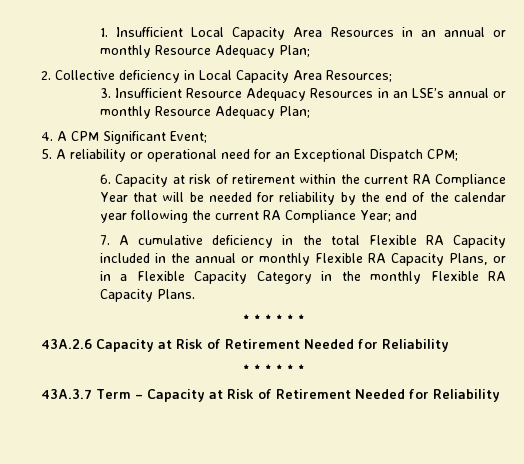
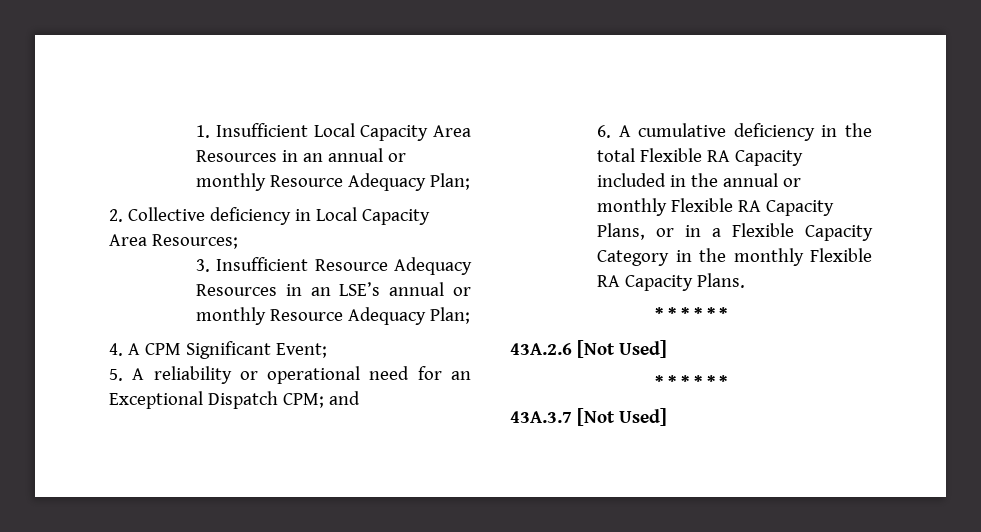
(458, 155) none -> [328,391,360,405] and
[115,174,506,187] [99,192,506,205] [99,210,417,223] [99,235,110,245] Capacity at risk of retirement within the current RA Compliance Year that will be needed for reliability by the end of the calendar year following the current RA Compliance Year; and // 7. -> (611, 131) none
[96,339,449,352] Capacity at Risk of Retirement Needed for Reliability -> [576,340,667,358] [Not Used]
[96,389,500,402] Term – Capacity at Risk of Retirement Needed for Reliability -> [576,408,667,426] [Not Used]

